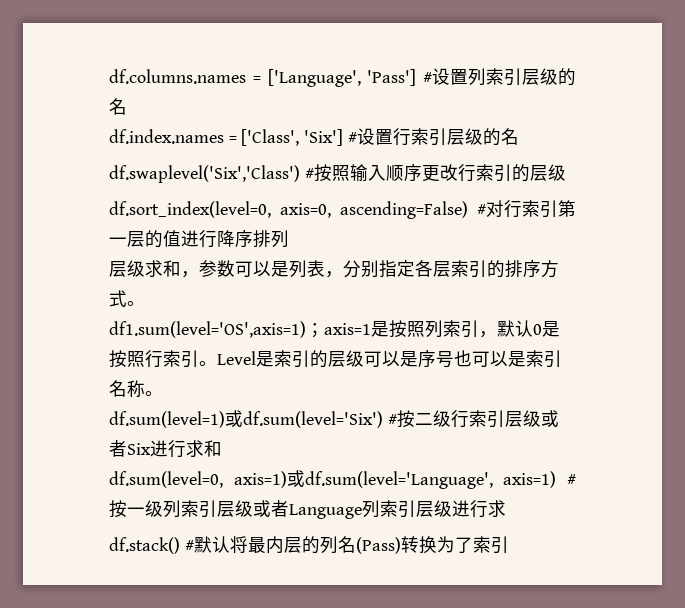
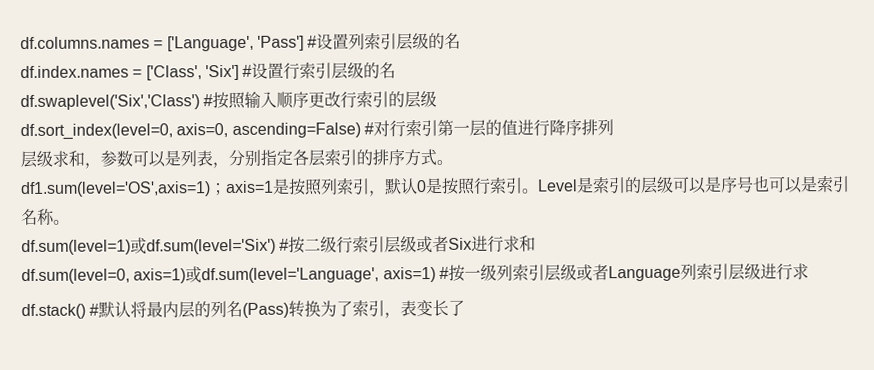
(509, 545) none -> [384,299,466,319] ，表变长了

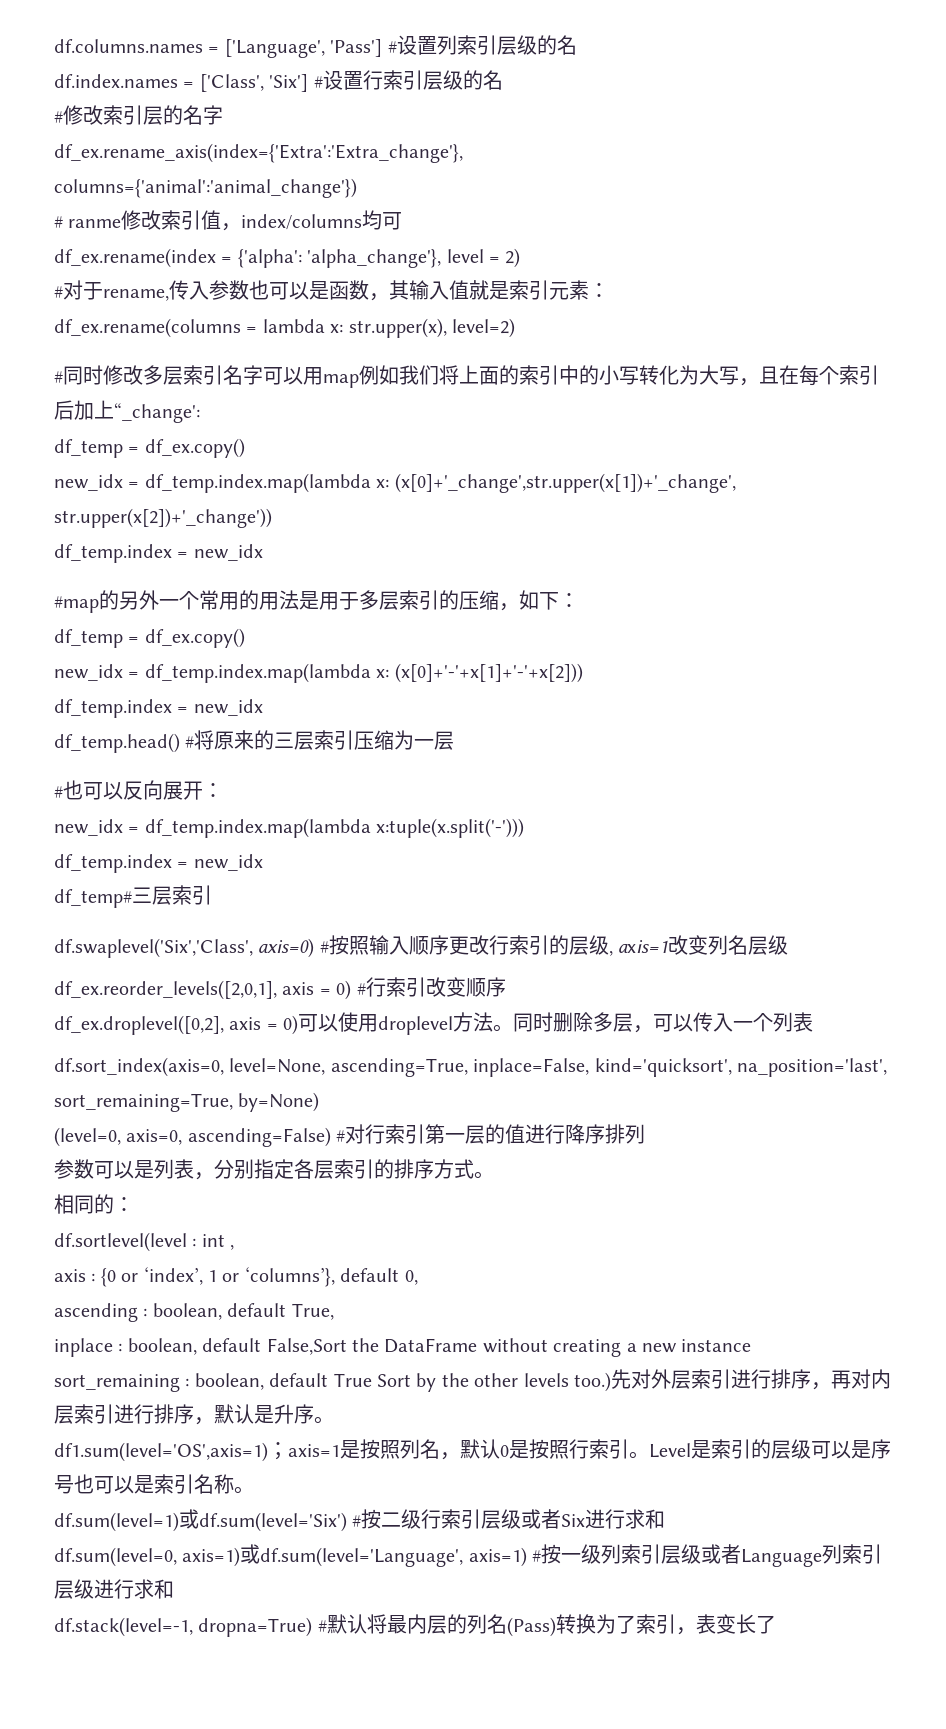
[20,94,200,111] df.swaplevel('Six','Class') -> [54,105,223,125] [54,143,463,163] [54,178,357,198] [54,210,403,231] [54,248,521,268] [54,280,609,301] [54,318,515,338] [54,365,879,388] [54,400,200,423] [54,438,245,458] [54,473,736,493] [54,508,272,528] [54,544,263,563] [54,590,579,613] [54,628,245,648] [54,663,583,683] [54,699,263,718] [54,730,455,753] [54,780,223,800] [54,818,525,838] [54,854,263,873] [54,885,212,908] [54,938,315,958] #修改索引层的名字 // df_ex.rename_axis(index={'Extra':'Extra_change'}, // columns={'animal':'animal_change'}) // # ranme修改索引值，index/columns均可 // df_ex.rename(index = {'alpha': 'alpha_change'}, level = 2) // #对于rename,传入参数也可以是函数，其输入值就是索引元素： // df_ex.rename(columns = lambda x: str.upper(x), level=2) // #同时修改多层索引名字可以用map例如我们将上面的索引中的小写转化为大写，且在每个索引后加上“_change': // df_temp = df_ex.copy() // new_idx = df_temp.index.map(lambda x: (x[0]+'_change',str.upper(x[1])+'_change', str.upper(x[2])+'_change')) // df_temp.index = new_idx // #map的另外一个常用的用法是用于多层索引的压缩，如下： // df_temp = df_ex.copy() // new_idx = df_temp.index.map(lambda x: (x[0]+'-'+x[1]+'-'+x[2])) // df_temp.index = new_idx // df_temp.head() #将原来的三层索引压缩为一层 // #也可以反向展开： // new_idx = df_temp.index.map(lambda x:tuple(x.split('-'))) // df_temp.index = new_idx // df_temp#三层索引 // df.swaplevel('Six','Class', axis=0)
[20,123,173,141] // df.sort_index(level=0, -> [608,935,789,956] [54,977,506,1000] [54,1012,814,1035] [54,1057,887,1077] [54,1092,320,1112] [54,1127,121,1147] , axis=1改变列名层级 // df_ex.reorder_levels([2,0,1], axis = 0) #行索引改变顺序 // df_ex.droplevel([0,2], axis = 0)可以使用droplevel方法。同时删除多层，可以传入一个列表 // df.sort_index(axis=0, level=None, ascending=True, inplace=False, kind='quicksort', na_position='last', sort_remaining=True, by=None) // (level=0,
[20,150,101,169] 层级求和， -> (646, 1134) none
(453, 162) none -> [54,1194,134,1214] [54,1232,235,1252] [54,1267,418,1287] [54,1303,334,1322] [54,1338,752,1357] [54,1369,891,1392] [54,1404,334,1425] // 相同的： // df.sortlevel(level : int , // axis : {0 or ‘index’, 1 or ‘columns’}, default 0, // ascending : boolean, default True, // inplace : boolean, default False,Sort the DataFrame without creating a new instance // sort_remaining : boolean, default True Sort by the other levels too.)先对外层索引进行排序，再对内层索引进行排序，默认是升序。
[336,177,370,196] 索引 -> [420,1439,440,1459] 名
[21,303,86,320] // df.stack() -> [154,1579,174,1599] [54,1617,313,1637] 和 // df.stack(level=-1, dropna=True)

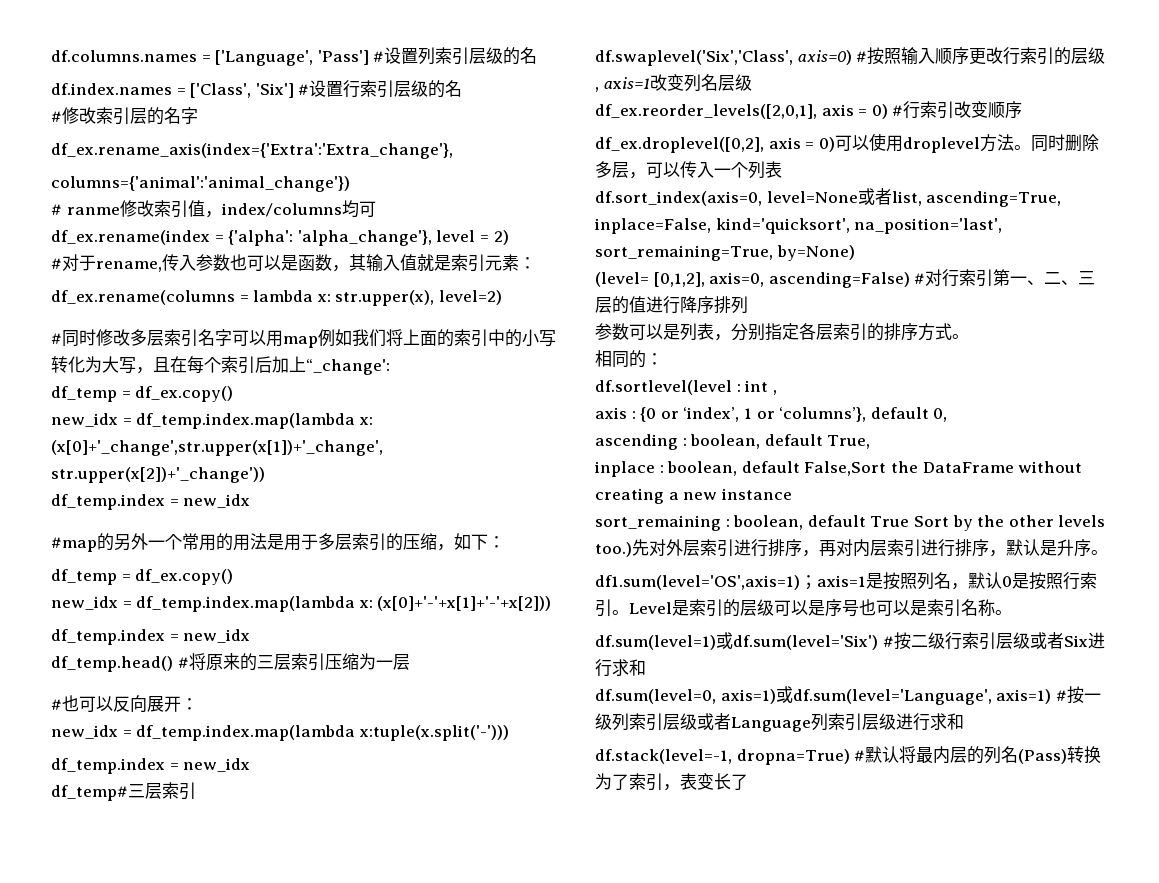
[229,1058,326,1075] level=None, -> [766,188,922,206] level=None或者list,
[54,1127,121,1147] (level=0, -> [595,272,705,287] (level= [0,1,2],
(466, 1137) none -> [1027,271,1096,285] 、二、三

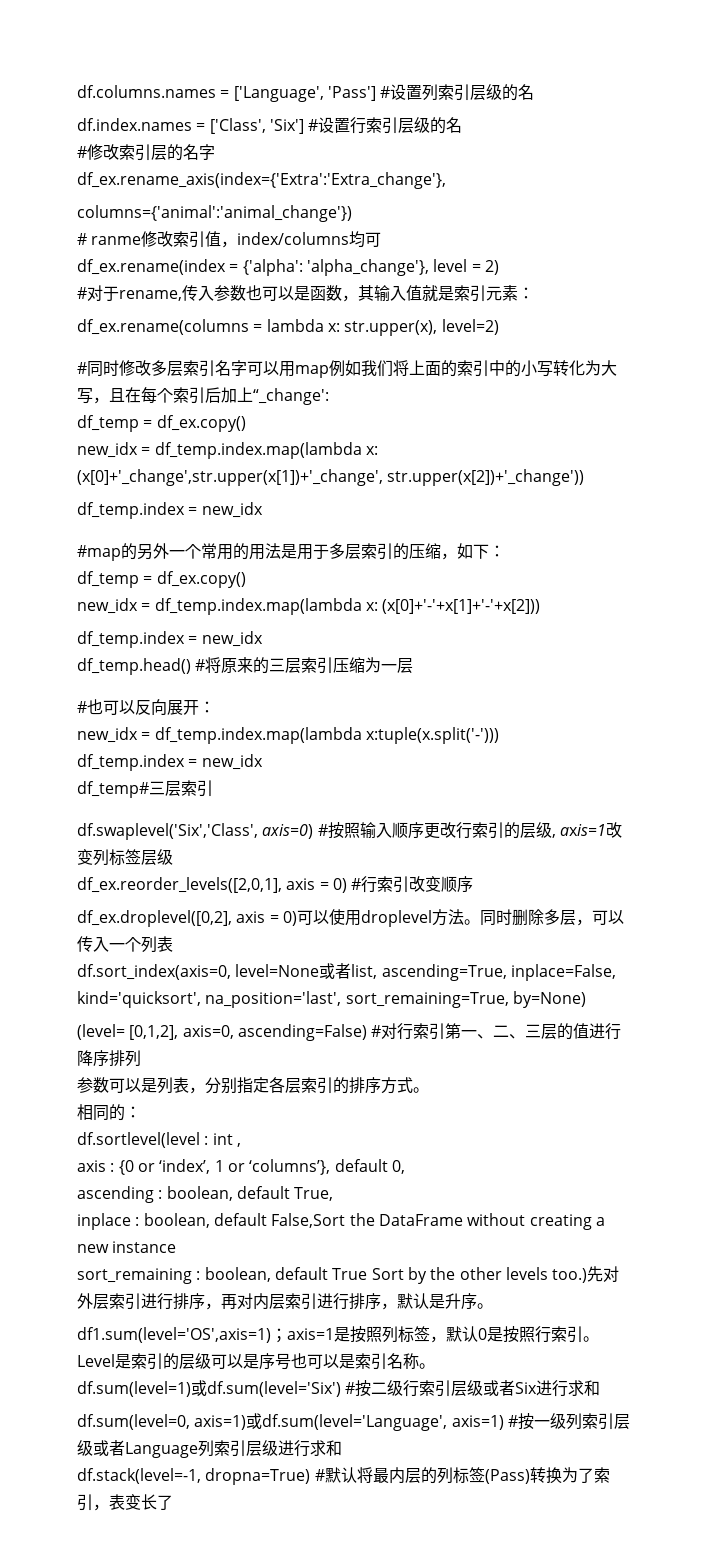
[700,74,718,91] 名 -> [109,849,141,866] 标签
[934,572,951,589] 名 -> [398,1326,430,1343] 标签
[1001,746,1019,763] 名 -> [452,1467,485,1484] 标签

